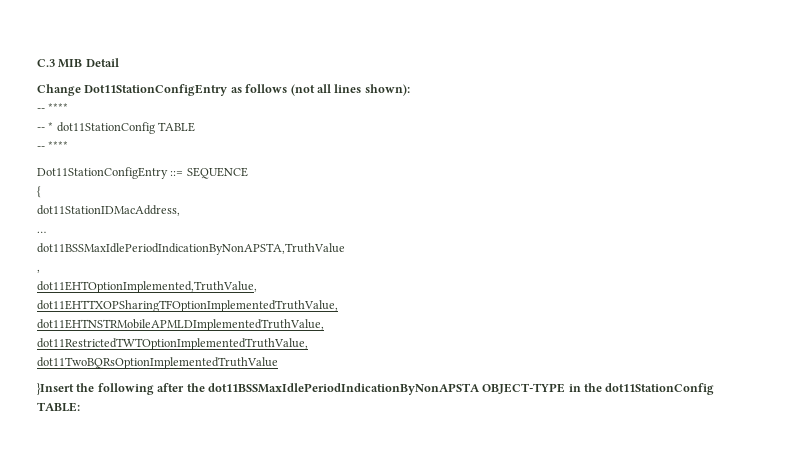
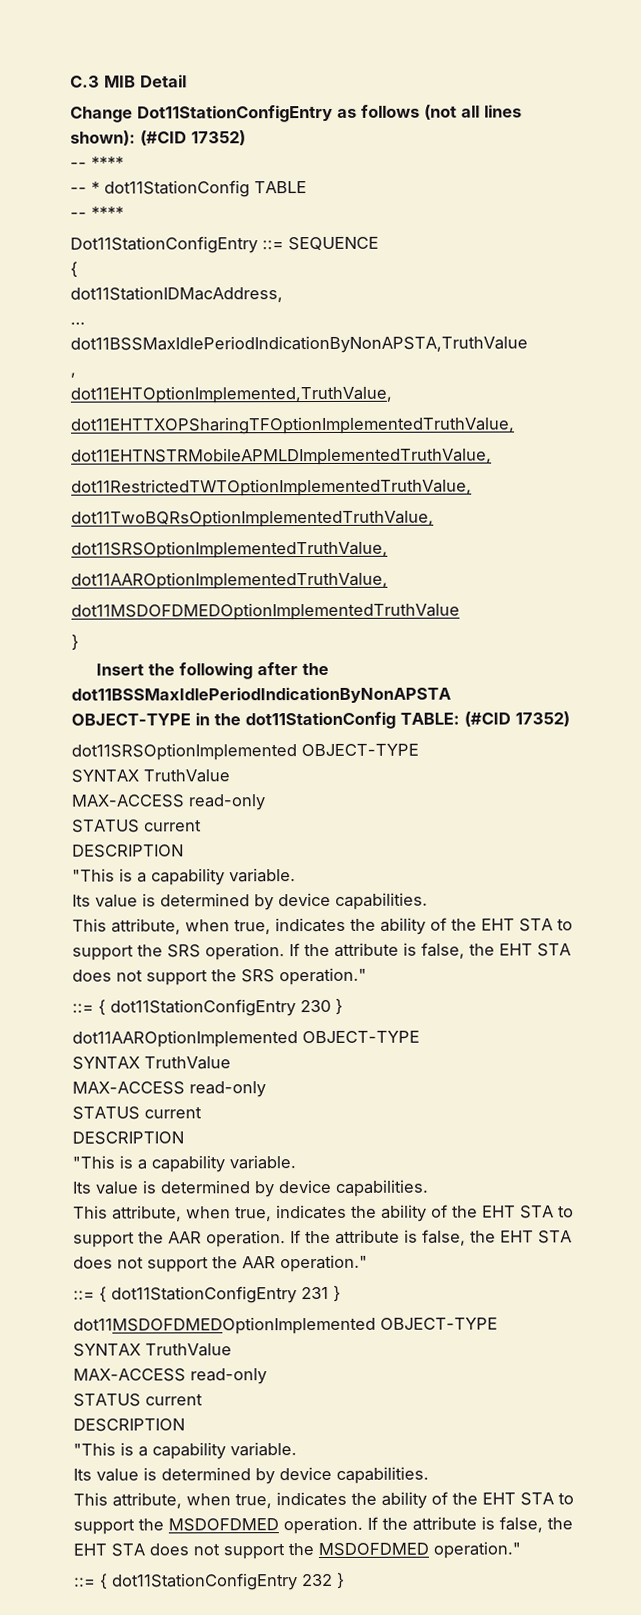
(410, 90) none -> [140,130,246,146] (#CID 17352)
[37,357,278,369] [37,383,74,395] dot11TwoBQRsOptionImplementedTruthValue // }Insert -> [71,509,434,528] [71,540,388,559] [71,571,388,590] [71,602,460,621] [71,634,79,651] [95,663,144,676] dot11TwoBQRsOptionImplementedTruthValue, // dot11SRSOptionImplementedTruthValue, // dot11AAROptionImplementedTruthValue, // dot11MSDOFDMEDOptionImplementedTruthValue // } // Insert
(80, 407) none -> [464,711,570,727] [71,743,419,761] [71,769,230,783] [71,794,266,811] [72,819,202,833] [72,844,184,858] [72,868,296,886] [72,892,428,911] [72,917,573,935] [72,942,571,961] [72,967,367,986] [72,998,343,1017] [72,1030,420,1048] [72,1056,231,1070] [72,1081,266,1098] [72,1106,202,1120] [72,1131,184,1145] [72,1155,296,1173] [72,1179,429,1198] [73,1204,574,1222] [73,1229,572,1248] [73,1254,368,1273] [73,1285,341,1304] [73,1316,498,1335] [73,1343,232,1357] [73,1368,267,1385] [73,1393,203,1407] [73,1418,185,1432] [73,1442,297,1460] [73,1466,429,1485] [73,1491,574,1509] [73,1516,573,1535] [73,1541,521,1560] [74,1572,345,1591] (#CID 17352) // dot11SRSOptionImplemented OBJECT-TYPE // SYNTAX TruthValue // MAX-ACCESS read-only // STATUS current // DESCRIPTION // "This is a capability variable. // Its value is determined by device capabilities. // This attribute, when true, indicates the ability of the EHT STA to support the SRS operation. If the attribute is false, the EHT STA does not support the SRS operation." // ::= { dot11StationConfigEntry 230 } // dot11AAROptionImplemented OBJECT-TYPE // SYNTAX TruthValue // MAX-ACCESS read-only // STATUS current // DESCRIPTION // "This is a capability variable. // Its value is determined by device capabilities. // This attribute, when true, indicates the ability of the EHT STA to support the AAR operation. If the attribute is false, the EHT STA does not support the AAR operation." // ::= { dot11StationConfigEntry 231 } // dot11MSDOFDMEDOptionImplemented OBJECT-TYPE // SYNTAX TruthValue // MAX-ACCESS read-only // STATUS current // DESCRIPTION // "This is a capability variable. // Its value is determined by device capabilities. // This attribute, when true, indicates the ability of the EHT STA to support the MSDOFDMED operation. If the attribute is false, the EHT STA does not support the MSDOFDMED operation." // ::= { dot11StationConfigEntry 232 }

